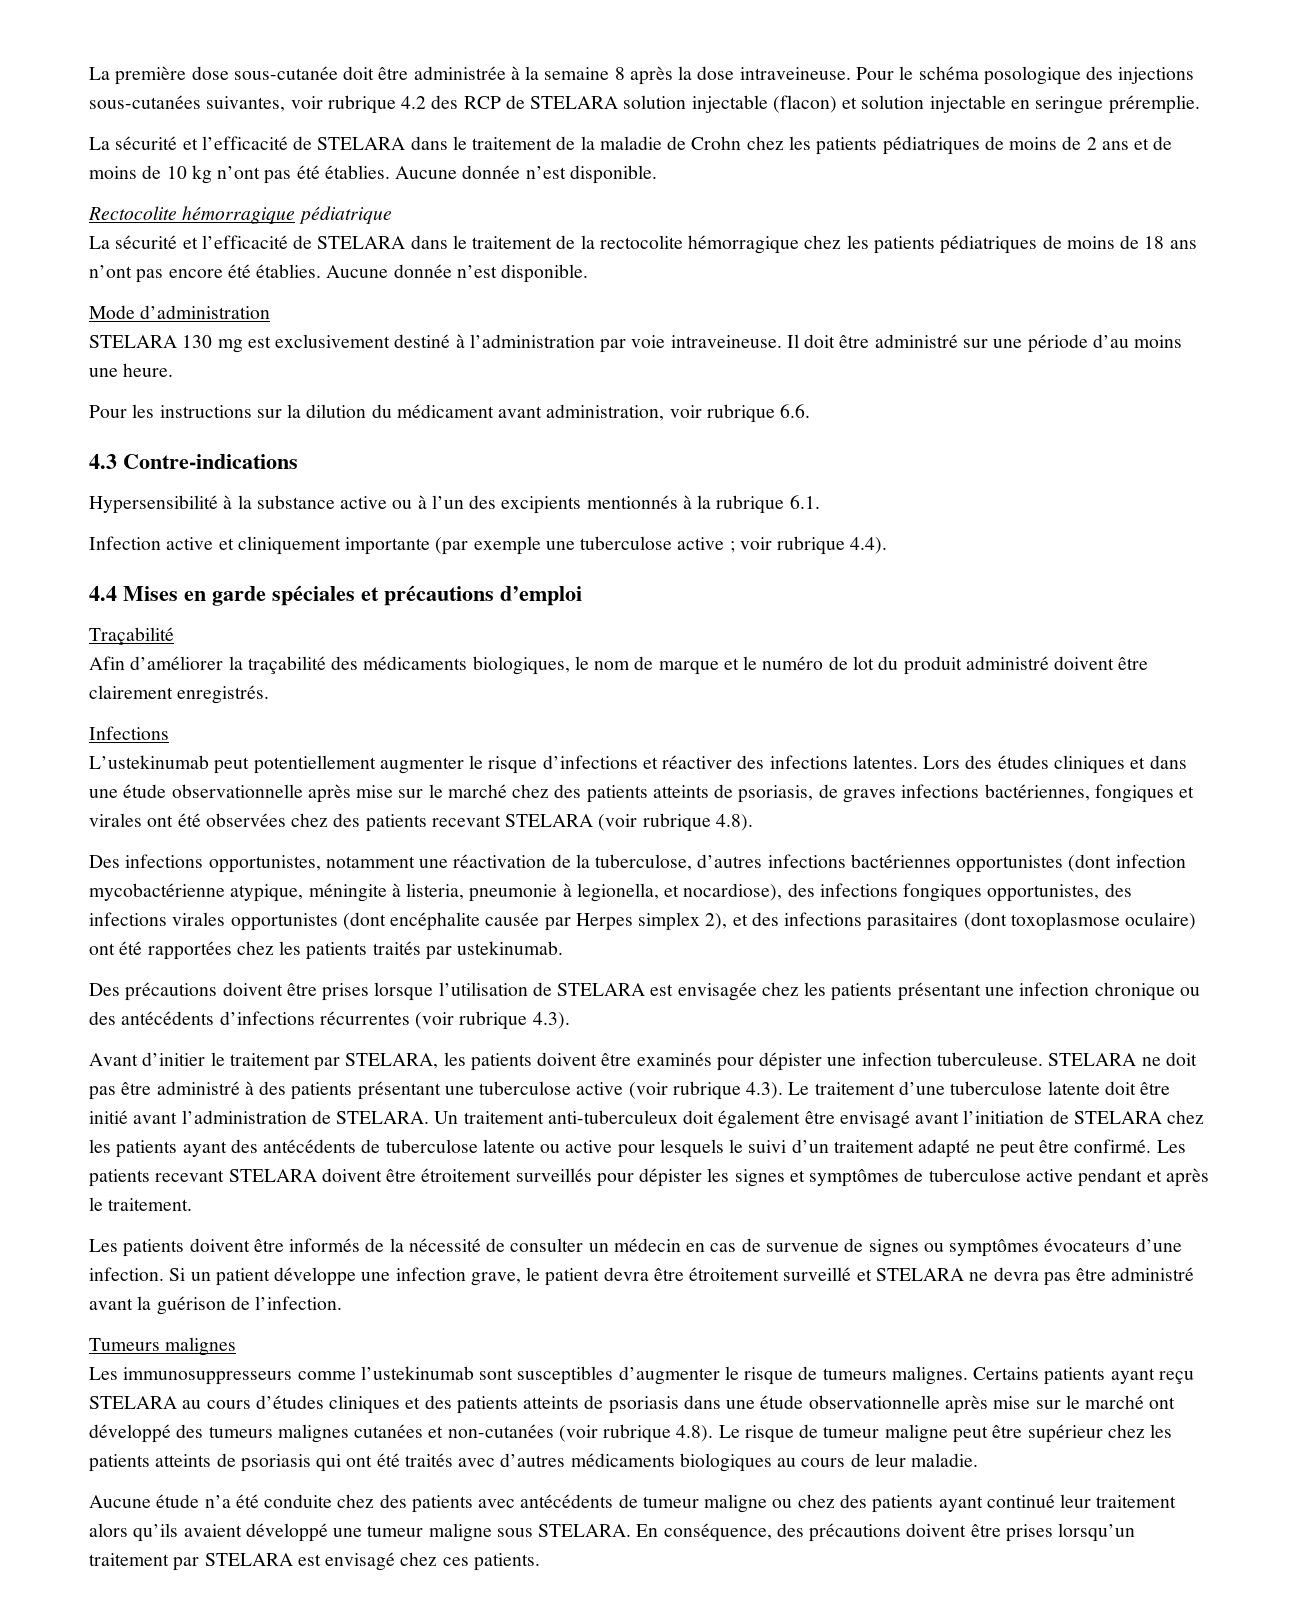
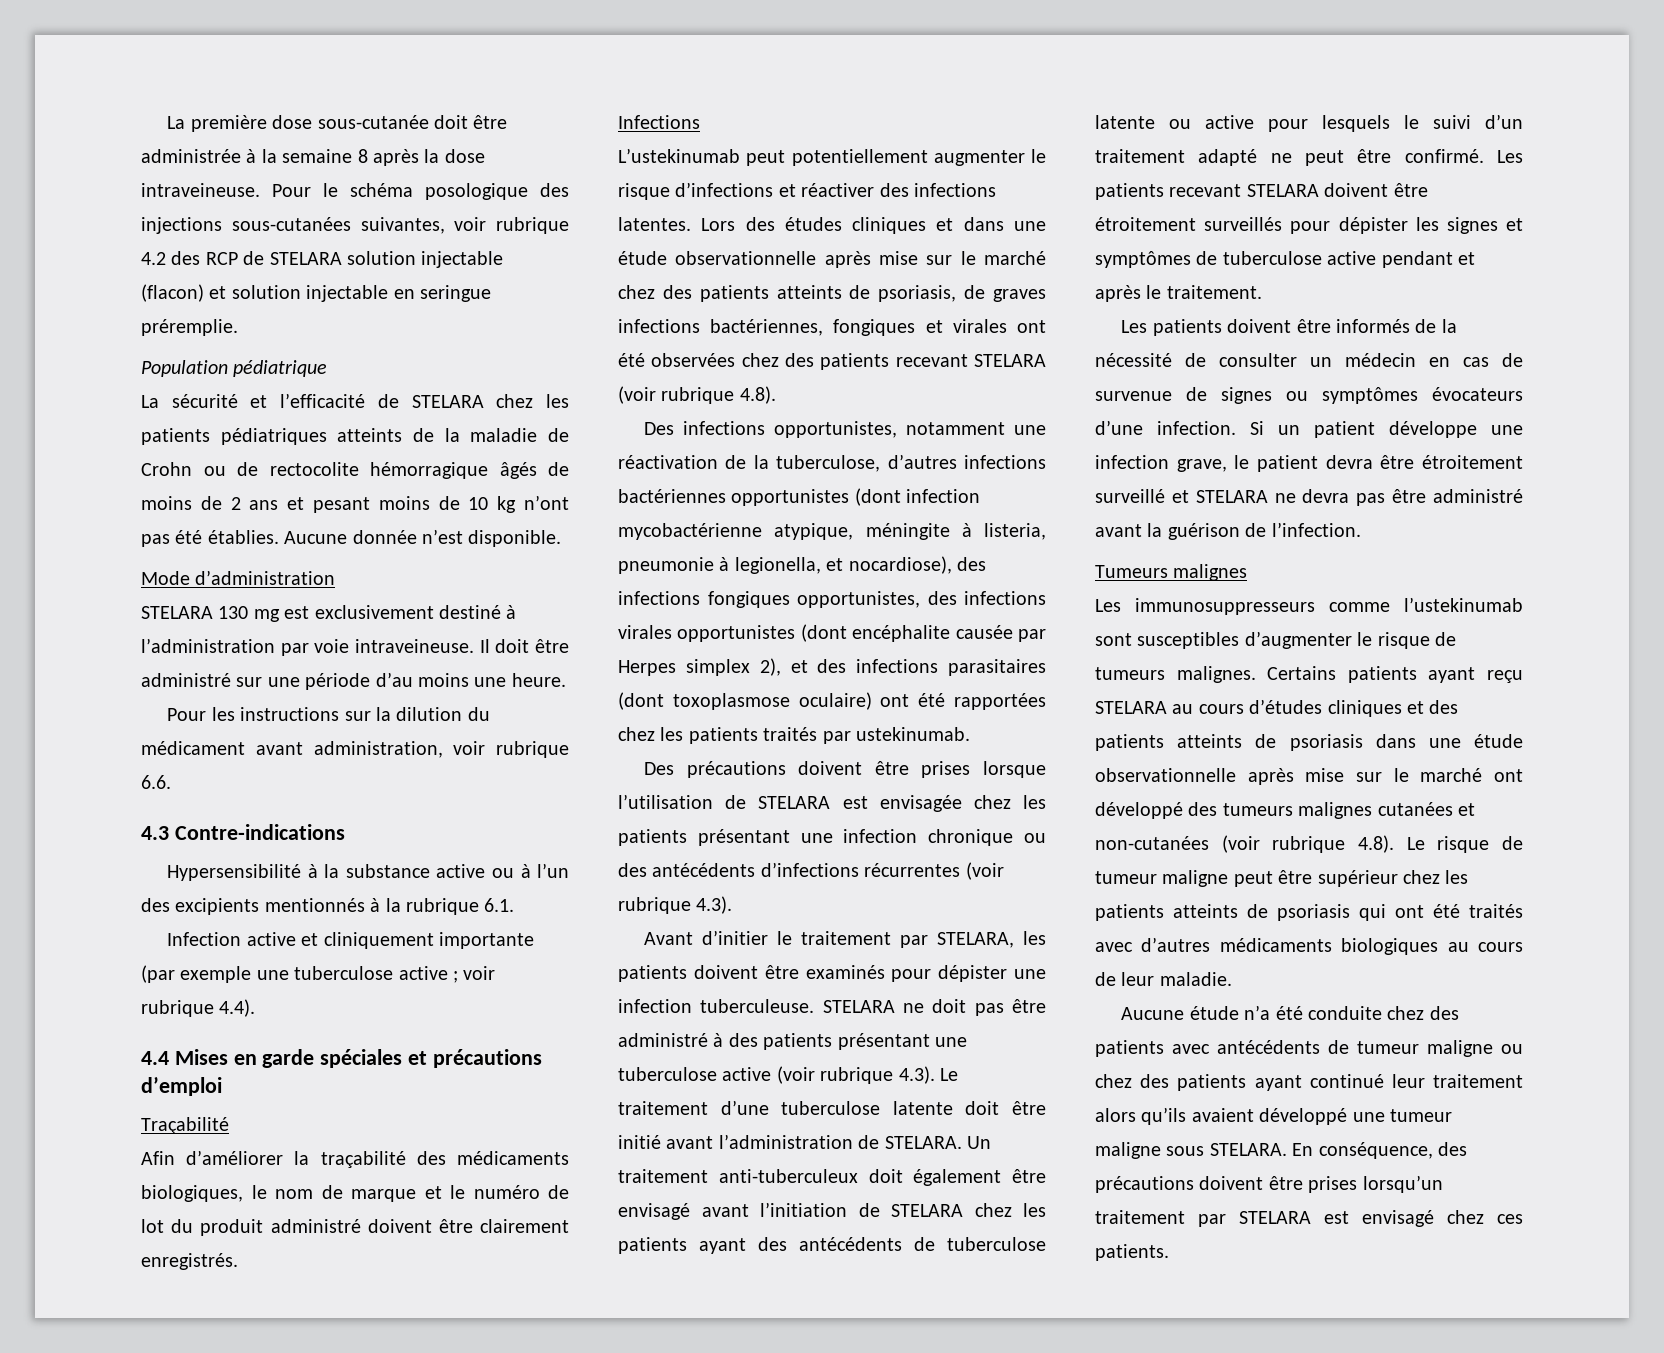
[89,136,1173,155] [89,165,657,184] [88,206,296,224] La sécurité et l’efficacité de STELARA dans le traitement de la maladie de Crohn chez les patients pédiatriques de moins de 2 ans et de moins de 10 kg n’ont pas été établies. Aucune donnée n’est disponible. // Rectocolite hémorragique -> [141,360,228,377] Population
[410,235,1197,254] [89,265,223,283] dans le traitement de la rectocolite hémorragique chez les patients pédiatriques de moins de 18 ans n’ont pas encore -> [496,394,569,408] [141,428,569,445] [141,462,569,479] [141,495,569,513] [141,534,170,547] chez les patients pédiatriques atteints de la maladie de Crohn ou de rectocolite hémorragique âgés de moins de 2 ans et pesant moins de 10 kg n’ont pas

